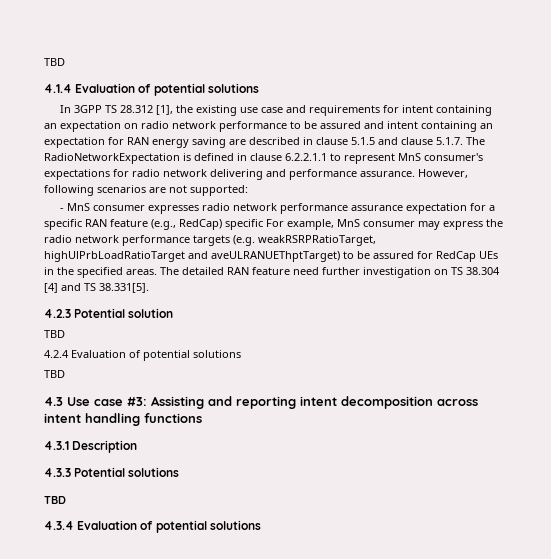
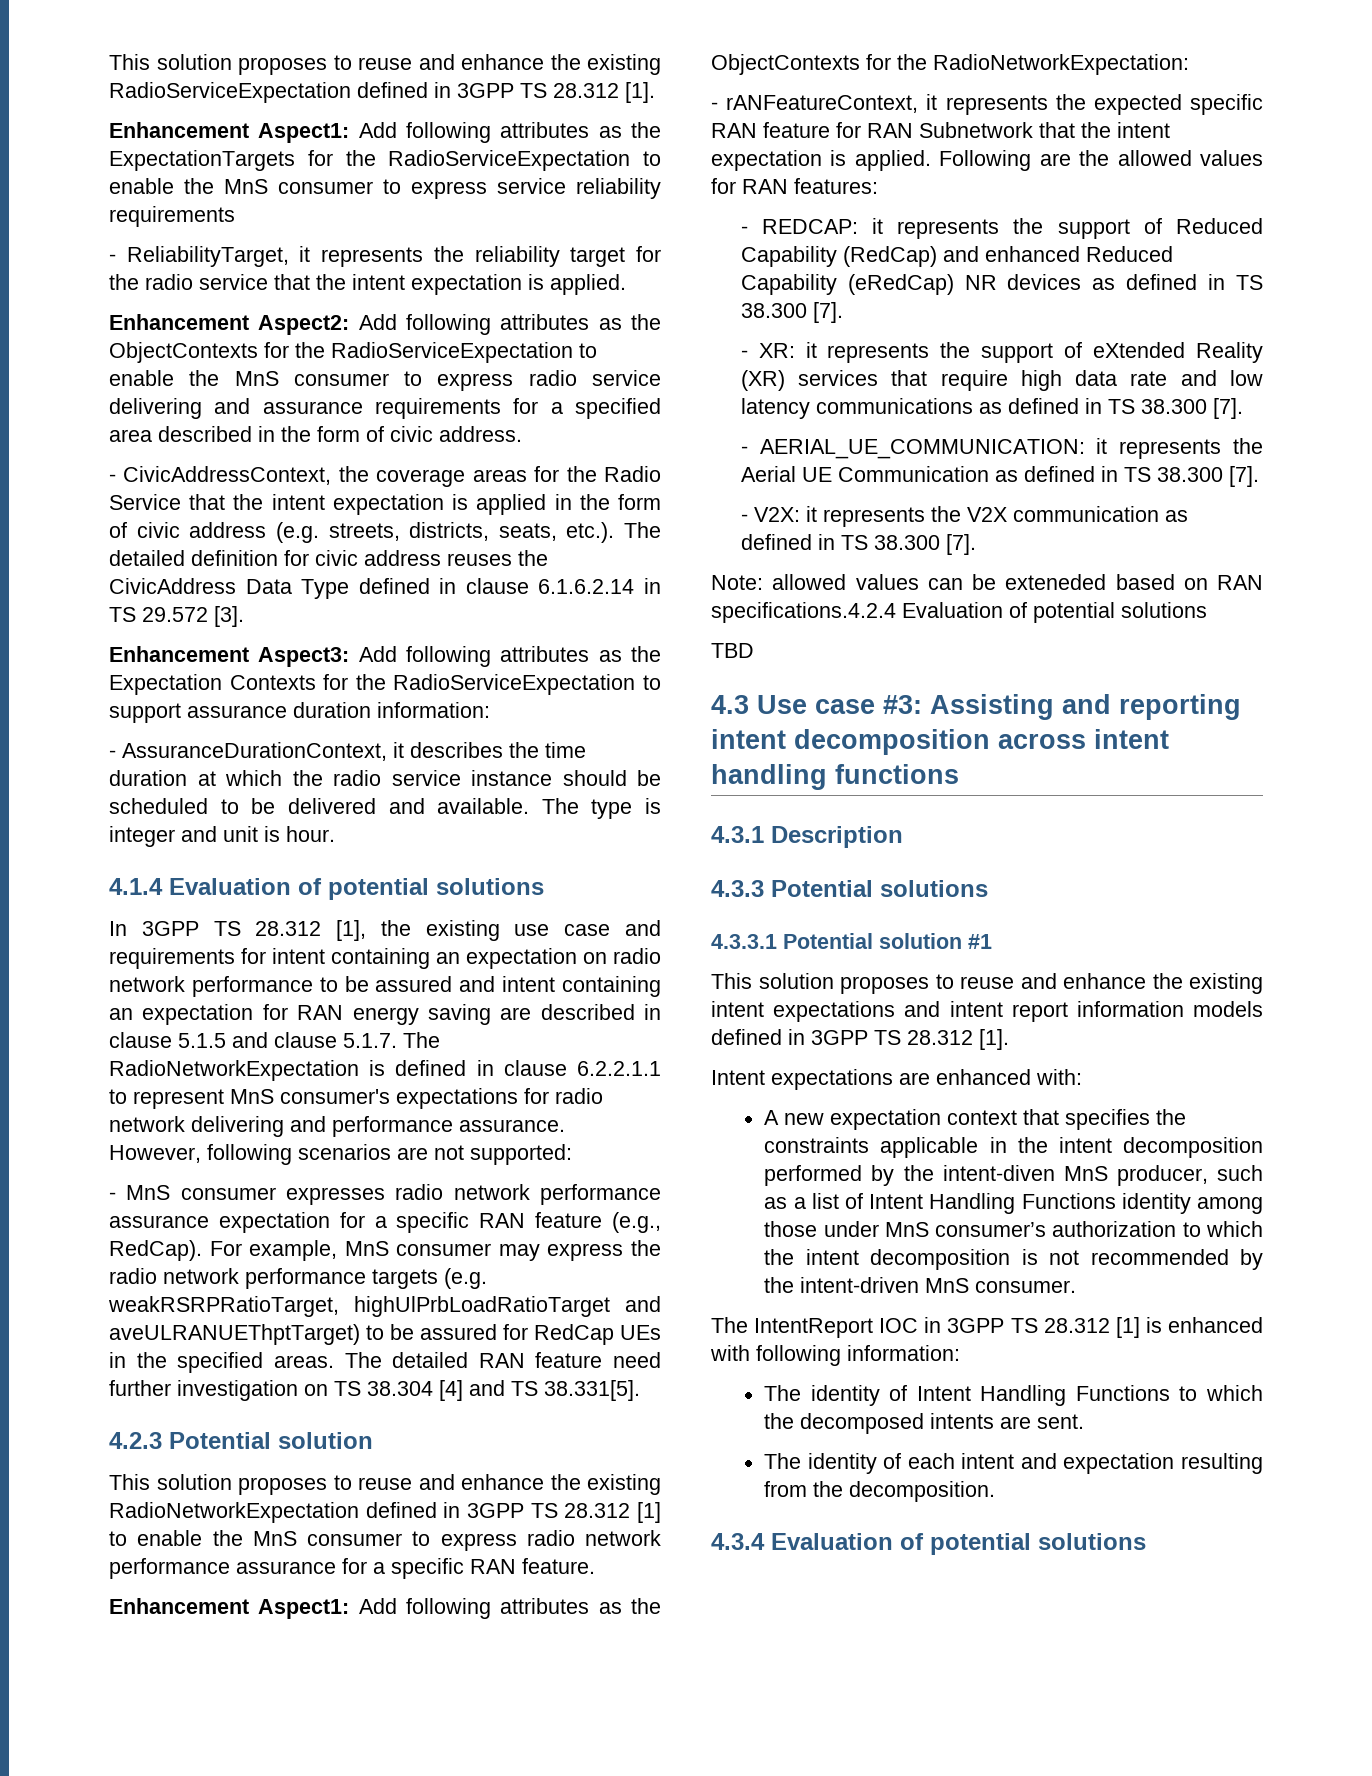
[44,58,65,66] TBD -> [109,54,661,75] [109,82,655,103] [109,122,661,143] [109,150,661,171] [109,178,661,199] [109,206,235,227] [109,246,661,267] [109,274,626,295] [109,314,661,335] [109,342,597,363] [109,370,661,391] [109,398,661,419] [109,426,522,442] [109,466,661,487] [109,494,661,515] [109,522,661,543] [109,550,548,566] [109,578,661,599] [109,606,244,627] [109,646,661,667] [109,674,661,695] [109,702,490,723] [109,742,586,761] [109,770,661,786] [109,798,661,819] [109,826,335,847] This solution proposes to reuse and enhance the existing RadioServiceExpectation defined in 3GPP TS 28.312 [1]. // Enhancement Aspect1: Add following attributes as the ExpectationTargets for the RadioServiceExpectation to enable the MnS consumer to express service reliability requirements // - ReliabilityTarget, it represents the reliability target for the radio service that the intent expectation is applied. // Enhancement Aspect2: Add following attributes as the ObjectContexts for the RadioServiceExpectation to enable the MnS consumer to express radio service delivering and assurance requirements for a specified area described in the form of civic address. // - CivicAddressContext, the coverage areas for the Radio Service that the intent expectation is applied in the form of civic address (e.g. streets, districts, seats, etc.). The detailed definition for civic address reuses the CivicAddress Data Type defined in clause 6.1.6.2.14 in TS 29.572 [3]. // Enhancement Aspect3: Add following attributes as the Expectation Contexts for the RadioServiceExpectation to support assurance duration information: // - AssuranceDurationContext, it describes the time duration at which the radio service instance should be scheduled to be delivered and available. The type is integer and unit is hour.
[179,219,263,230] RedCap) specific -> [109,1240,202,1261] RedCap).
[44,330,65,338] [44,350,69,358] TBD // 4.2.4 -> [109,1474,661,1495] [109,1502,662,1523] [109,1530,661,1551] [109,1558,595,1579] [109,1598,661,1619] [711,54,1189,75] [711,94,1263,115] [711,122,1170,138] [711,150,1263,171] [711,178,878,194] [740,218,1263,239] [740,246,1173,267] [740,274,1263,295] [740,302,843,323] [740,342,1263,363] [740,370,1263,391] [740,398,1243,419] [740,438,1263,459] [740,466,1259,487] [740,506,1188,527] [740,534,976,555] [711,574,1263,590] [711,602,896,623] This solution proposes to reuse and enhance the existing RadioNetworkExpectation defined in 3GPP TS 28.312 [1] to enable the MnS consumer to express radio network performance assurance for a specific RAN feature. // Enhancement Aspect1: Add following attributes as the ObjectContexts for the RadioNetworkExpectation: // - rANFeatureContext, it represents the expected specific RAN feature for RAN Subnetwork that the intent expectation is applied. Following are the allowed values for RAN features: // - REDCAP: it represents the support of Reduced Capability (RedCap) and enhanced Reduced Capability (eRedCap) NR devices as defined in TS 38.300 [7]. // - XR: it represents the support of eXtended Reality (XR) services that require high data rate and low latency communications as defined in TS 38.300 [7]. // - AERIAL_UE_COMMUNICATION: it represents the Aerial UE Communication as defined in TS 38.300 [7]. // - V2X: it represents the V2X communication as defined in TS 38.300 [7]. // Note: allowed values can be exteneded based on RAN specifications.4.2.4
[44,496,66,504] TBD -> [711,933,992,949] [711,973,1263,994] [711,1001,1263,1022] [711,1029,1009,1050] [711,1069,1082,1090] [764,1109,1187,1130] [764,1137,1263,1158] [764,1165,1263,1186] [764,1193,1263,1214] [764,1221,1263,1237] [764,1249,1263,1270] [764,1277,1077,1293] [711,1317,1263,1338] [710,1345,960,1366] [764,1385,1263,1406] [764,1413,1085,1434] [764,1453,1263,1474] [764,1481,996,1502] 4.3.3.1 Potential solution #1 // This solution proposes to reuse and enhance the existing intent expectations and intent report information models defined in 3GPP TS 28.312 [1]. // Intent expectations are enhanced with: // A new expectation context that specifies the constraints applicable in the intent decomposition performed by the intent-diven MnS producer, such as a list of Intent Handling Functions identity among those under MnS consumer’s authorization to which the intent decomposition is not recommended by the intent-driven MnS consumer. // The IntentReport IOC in 3GPP TS 28.312 [1] is enhanced with following information: // The identity of Intent Handling Functions to which the decomposed intents are sent. // The identity of each intent and expectation resulting from the decomposition.

